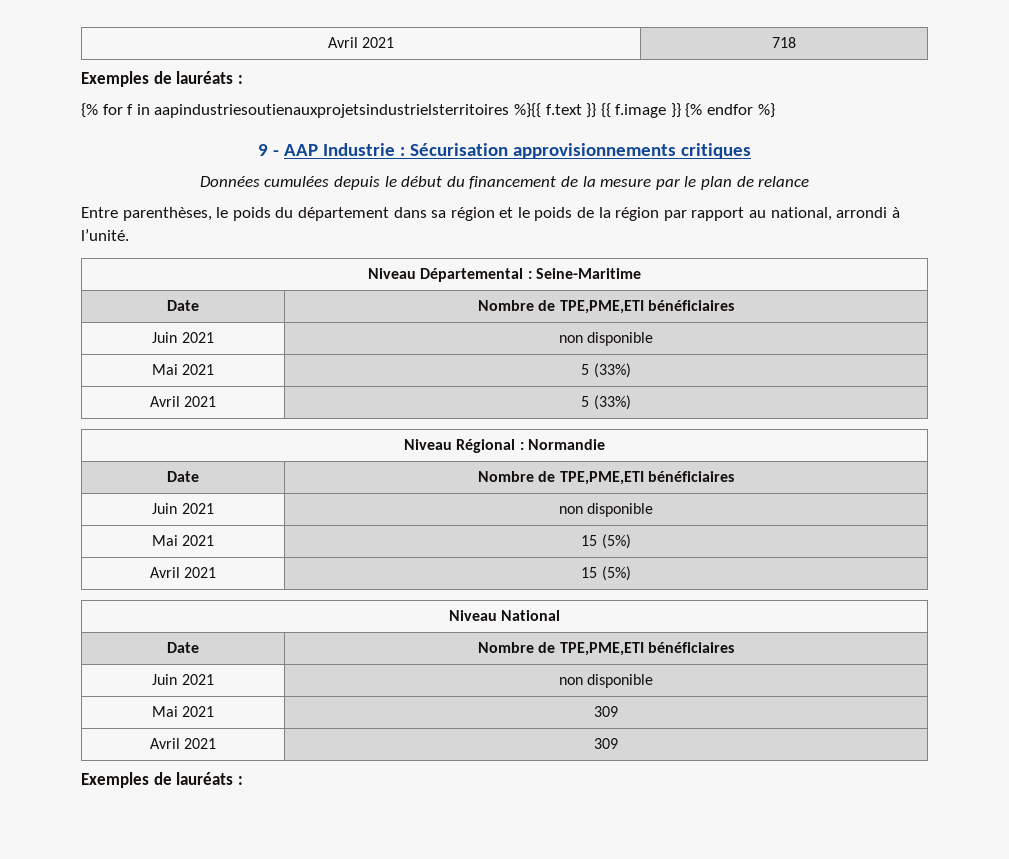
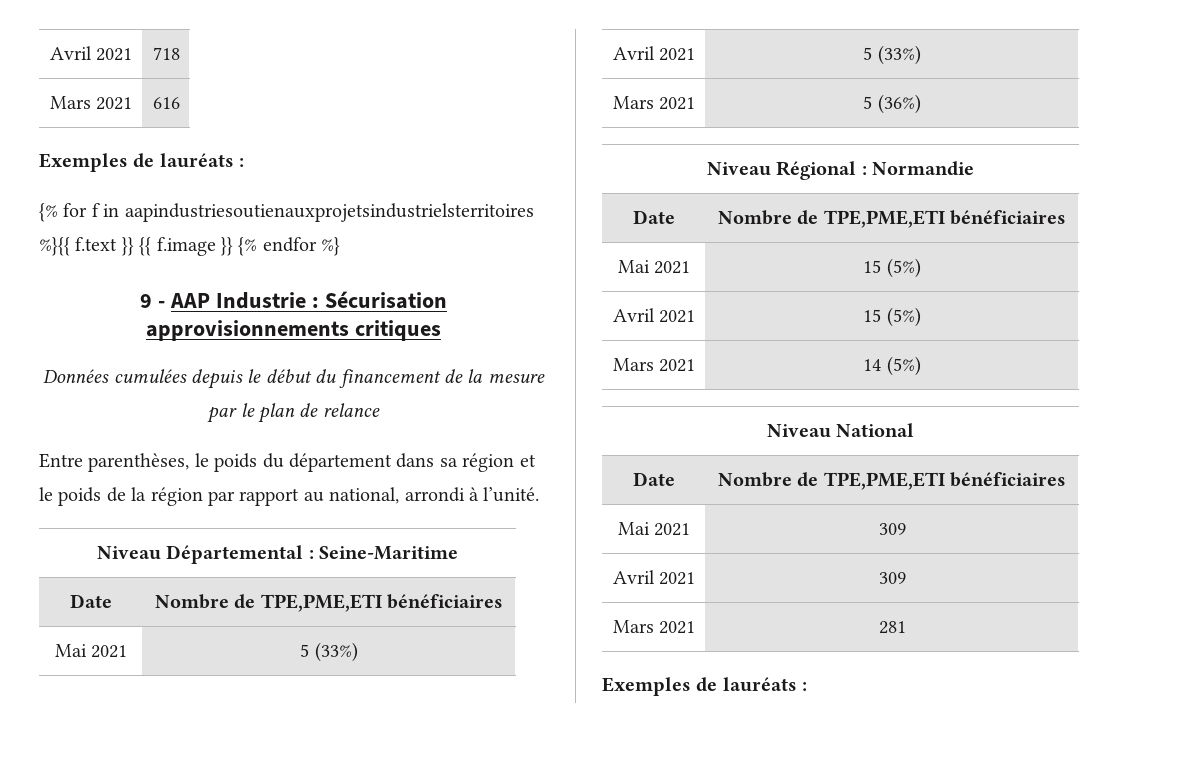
(796, 42) none -> [49,96,133,110] [152,97,180,109] // Mars 2021 | 616
[152,332,214,343] [558,332,654,346] // Juin 2021 | non disponible -> (504, 601) none
(631, 402) none -> [612,96,696,110] [863,94,921,114] // Mars 2021 | 5 (36%)
[152,503,214,514] [558,503,654,517] // Juin 2021 | non disponible -> (1067, 217) none
(631, 573) none -> [612,358,696,372] [863,356,921,376] // Mars 2021 | 14 (5%)
[152,674,214,685] [558,674,654,688] // Juin 2021 | non disponible -> (1067, 479) none
(618, 743) none -> [612,620,696,634] [878,621,906,634] // Mars 2021 | 281

